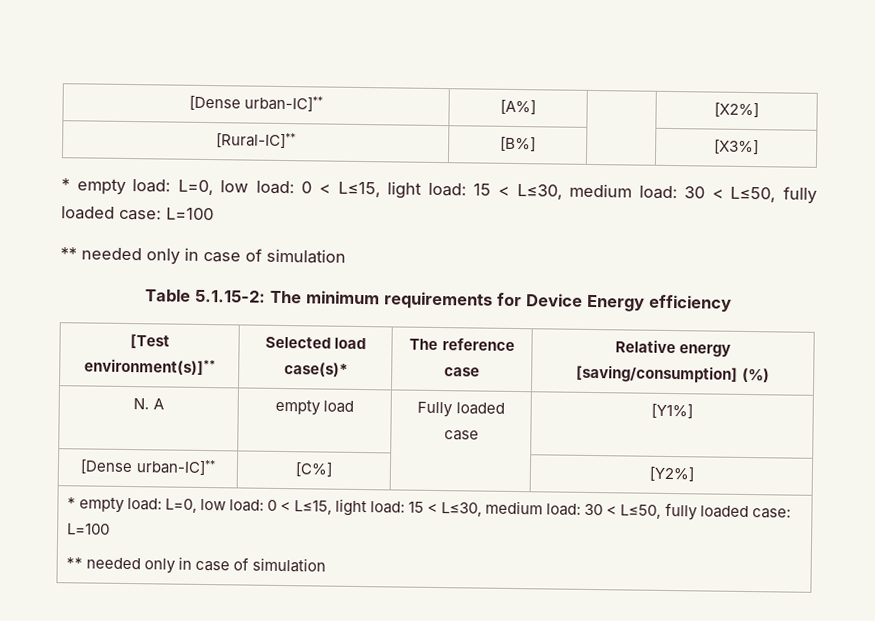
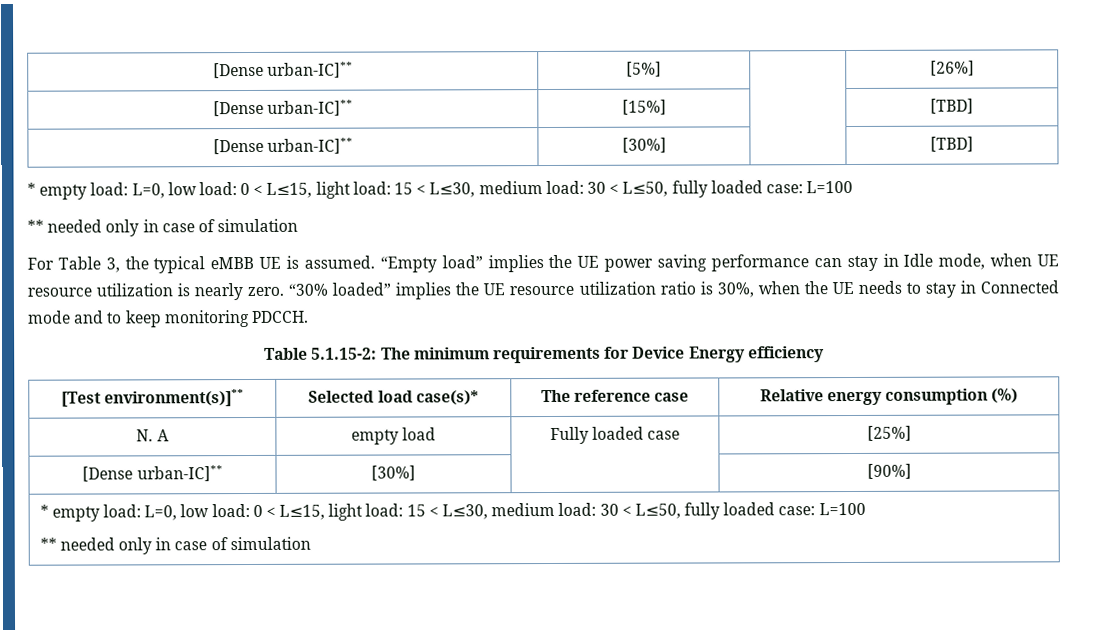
[188,95,324,112] [500,99,536,115] [714,102,759,118] [216,132,296,149] [500,136,536,152] [714,139,759,155] [Dense urban-IC]** | [A%] | | [X2%] // [Rural-IC]** | [B%] | | [X3%] -> [212,61,354,79] [626,61,662,77] [929,60,975,76] [212,99,354,117] [621,99,667,115] [930,98,974,114] [212,137,354,155] [621,137,667,153] [930,136,974,152] [Dense urban-IC]** | [5%] | | [26%] // [Dense urban-IC]** | [15%] | | [TBD] // [Dense urban-IC]** | [30%] | | [TBD]
(346, 256) none -> [27,253,1059,274] [27,280,1059,301] [27,309,309,328] // For Table 3, the typical eMBB UE is assumed. “Empty load” implies the UE power saving performance can stay in Idle mode, when UE resource utilization is nearly zero. “30% loaded” implies the UE resource utilization ratio is 30%, when the UE needs to stay in Connected mode and to keep monitoring PDCCH.
[576,364,739,383] [saving/consumption] -> [885,388,989,405] consumption
[651,403,693,419] [80,459,216,476] [295,462,333,477] [648,466,694,482] [Y1%] // [Dense urban-IC]** | [C%] | | [Y2%] -> [866,425,912,441] [82,465,223,482] [371,465,416,481] [866,463,912,479] [25%] // [Dense urban-IC]** | [30%] | | [90%]

